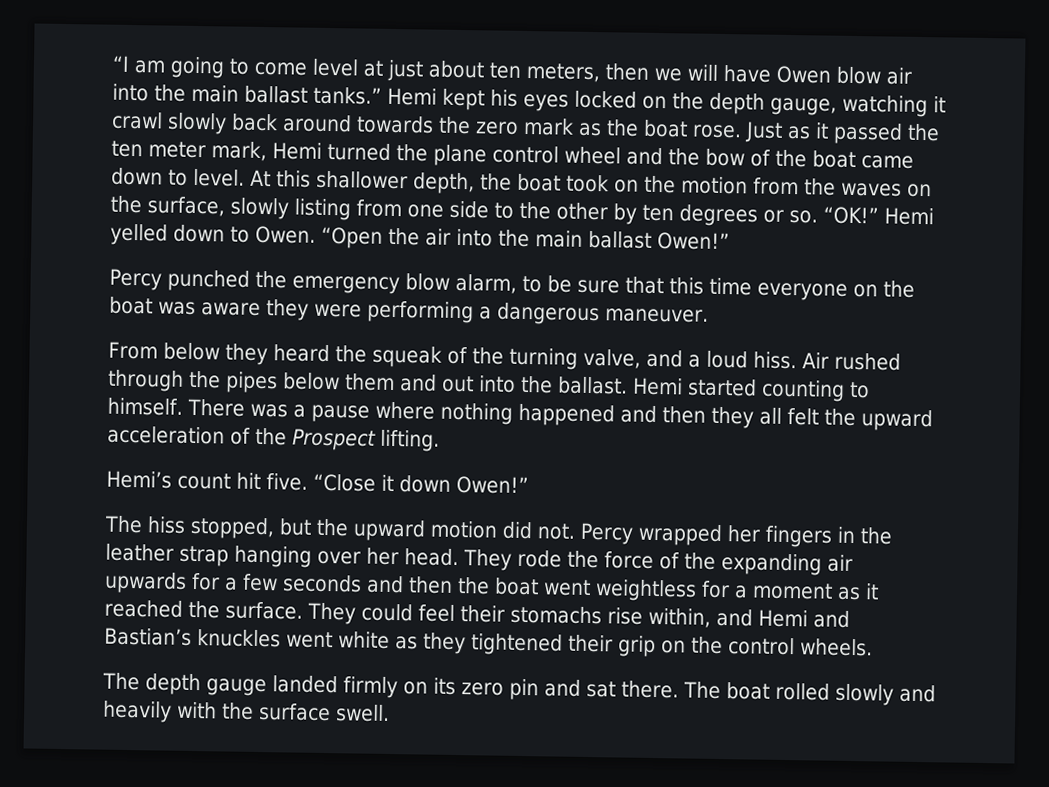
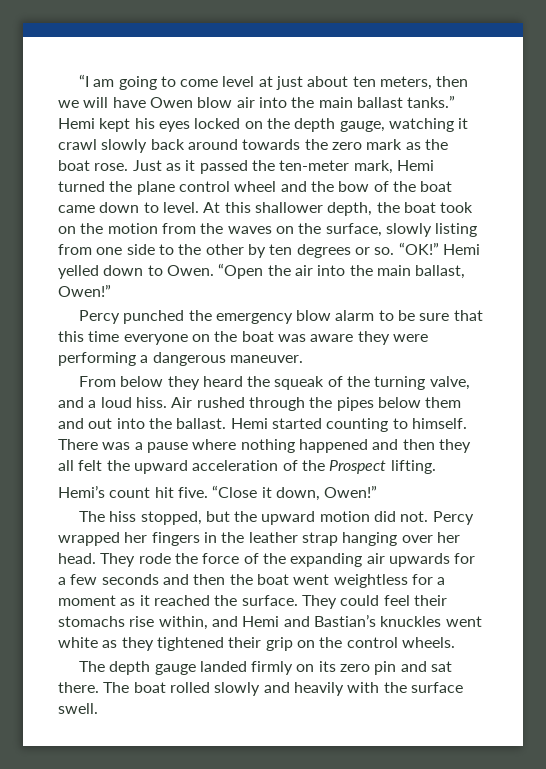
[111,140,206,159] ten meter -> [279,160,350,171] ten-meter
[587,230,652,249] ballast -> [415,265,466,279] ballast,
[454,273,517,294] alarm, -> [335,310,375,321] alarm
[398,475,451,493] down -> [275,487,320,501] down,

